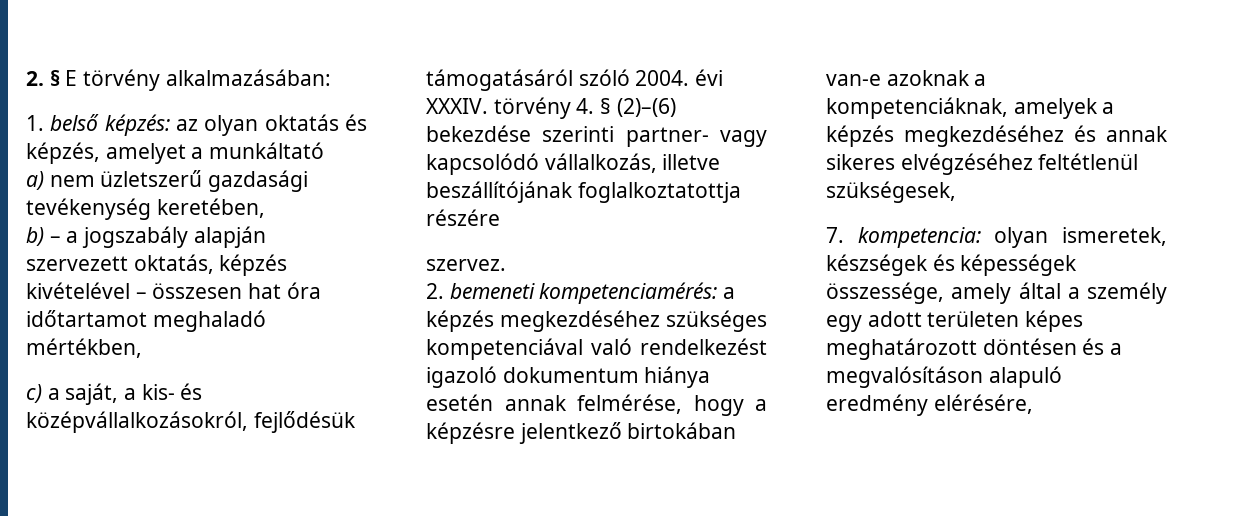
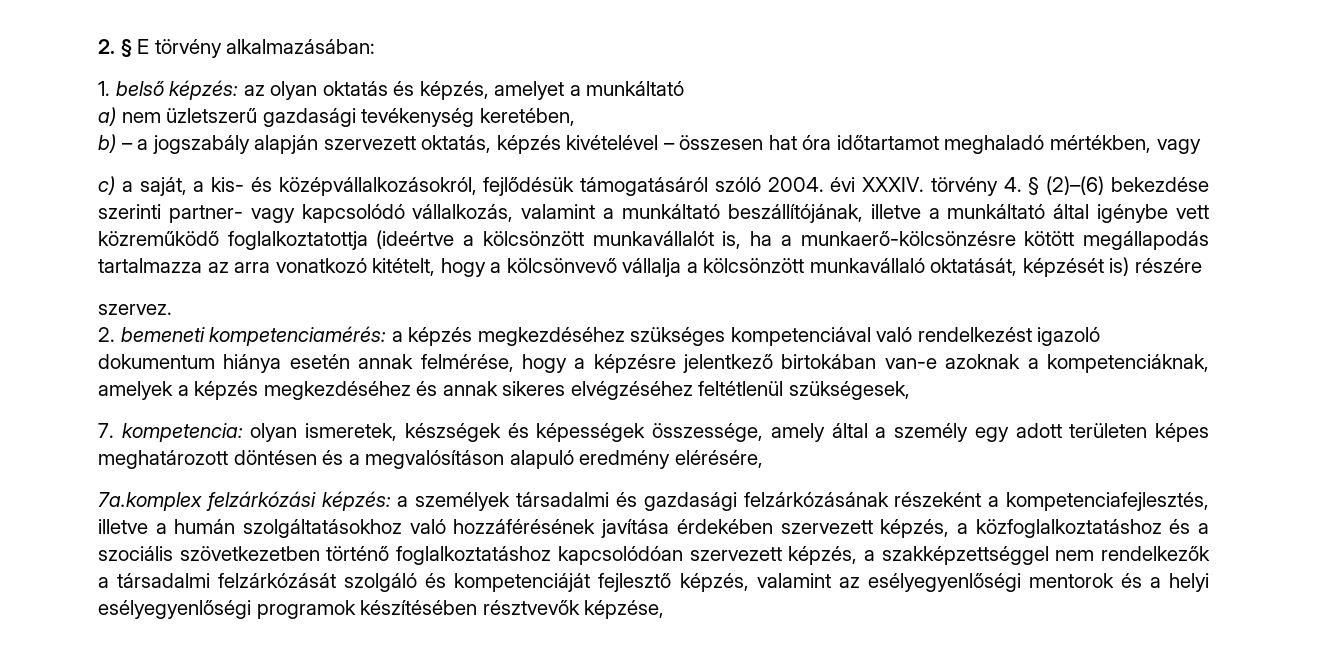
(142, 348) none -> [1156,139,1201,154] vagy
[662,154,721,170] [426,181,741,203] illetve beszállítójának foglalkoztatottja -> [521,204,1210,223] [98,230,1210,250] [98,257,1130,277] valamint a munkáltató beszállítójának, illetve a munkáltató által igénybe vett közreműködő foglalkoztatottja (ideértve a kölcsönzött munkavállalót is, ha a munkaerő-kölcsönzésre kötött megállapodás tartalmazza az arra vonatkozó kitételt, hogy a kölcsönvevő vállalja a kölcsönzött munkavállaló oktatását, képzését is)
(1033, 404) none -> [98,491,1210,511] [98,519,1209,538] [98,546,1211,565] [98,573,1209,592] [98,600,665,619] // 7a.komplex felzárkózási képzés: a személyek társadalmi és gazdasági felzárkózásának részeként a kompetenciafejlesztés, illetve a humán szolgáltatásokhoz való hozzáférésének javítása érdekében szervezett képzés, a közfoglalkoztatáshoz és a szociális szövetkezetben történő foglalkoztatáshoz kapcsolódóan szervezett képzés, a szakképzettséggel nem rendelkezők a társadalmi felzárkózását szolgáló és kompetenciáját fejlesztő képzés, valamint az esélyegyenlőségi mentorok és a helyi esélyegyenlőségi programok készítésében résztvevők képzése,

